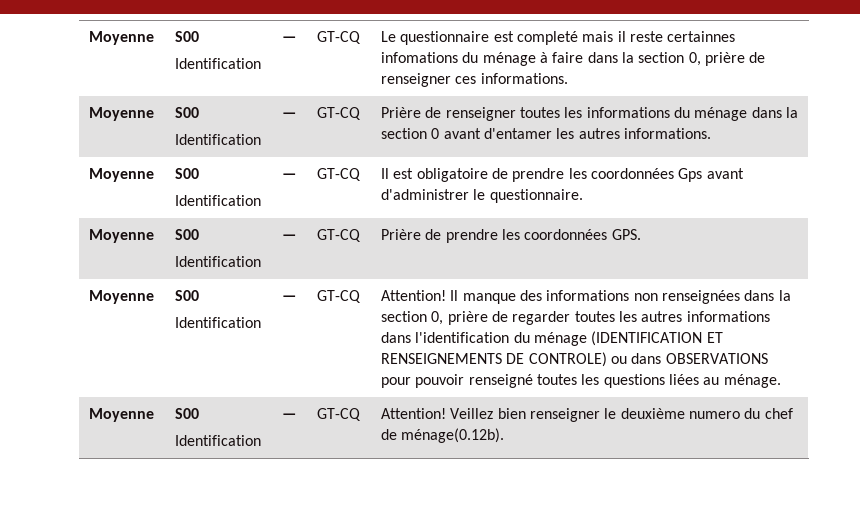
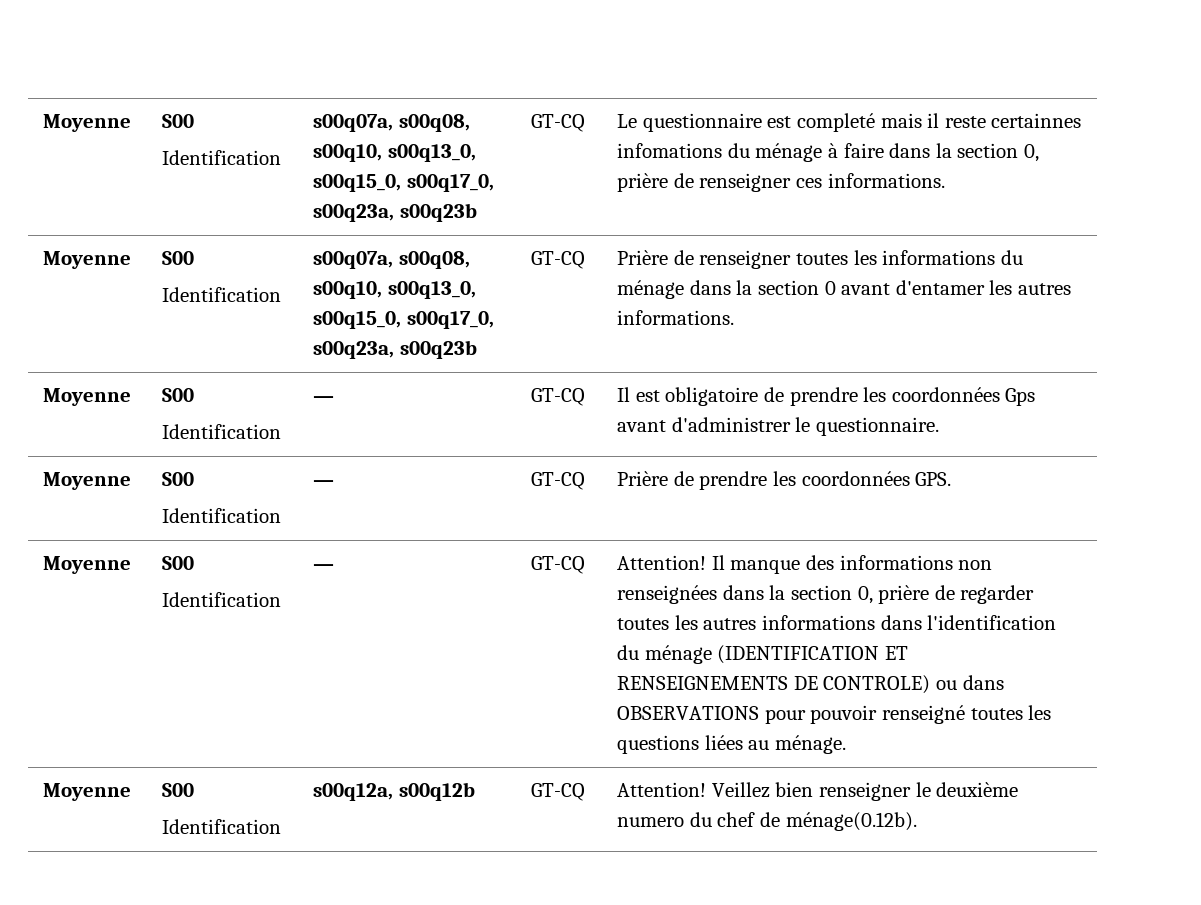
[89,31,155,45] [175,31,200,42] [175,58,262,69] [282,36,297,42] Moyenne | S00 // Identification | — -> [43,114,132,132] [162,114,195,128] [162,150,282,165] [313,114,470,132] [313,144,476,162] [313,174,494,192] [313,203,477,222] Moyenne | S00 // Identification | s00q07a, s00q08, s00q10, s00q13_0, s00q15_0, s00q17_0, s00q23a, s00q23b
[282,112,297,118] — -> [313,251,470,269] [313,281,476,299] [313,311,494,329] [313,340,477,359] s00q07a, s00q08, s00q10, s00q13_0, s00q15_0, s00q17_0, s00q23a, s00q23b
[282,413,297,419] — -> [313,782,475,801] s00q12a, s00q12b

